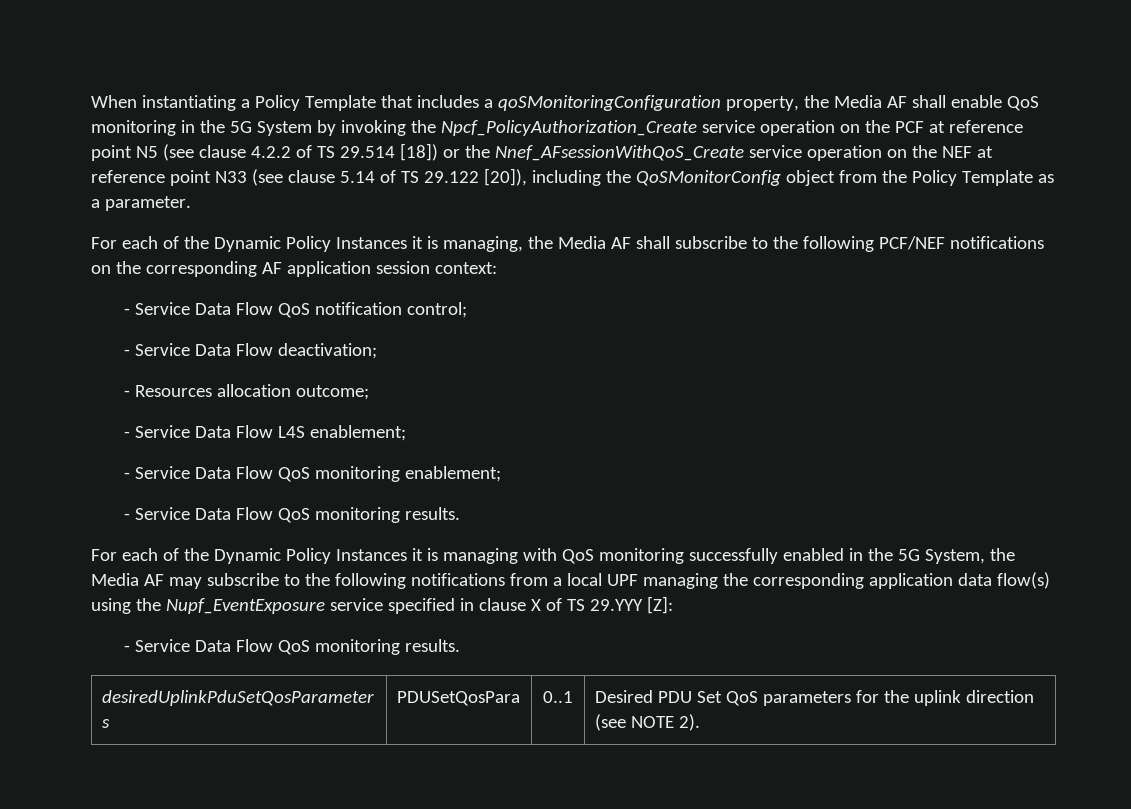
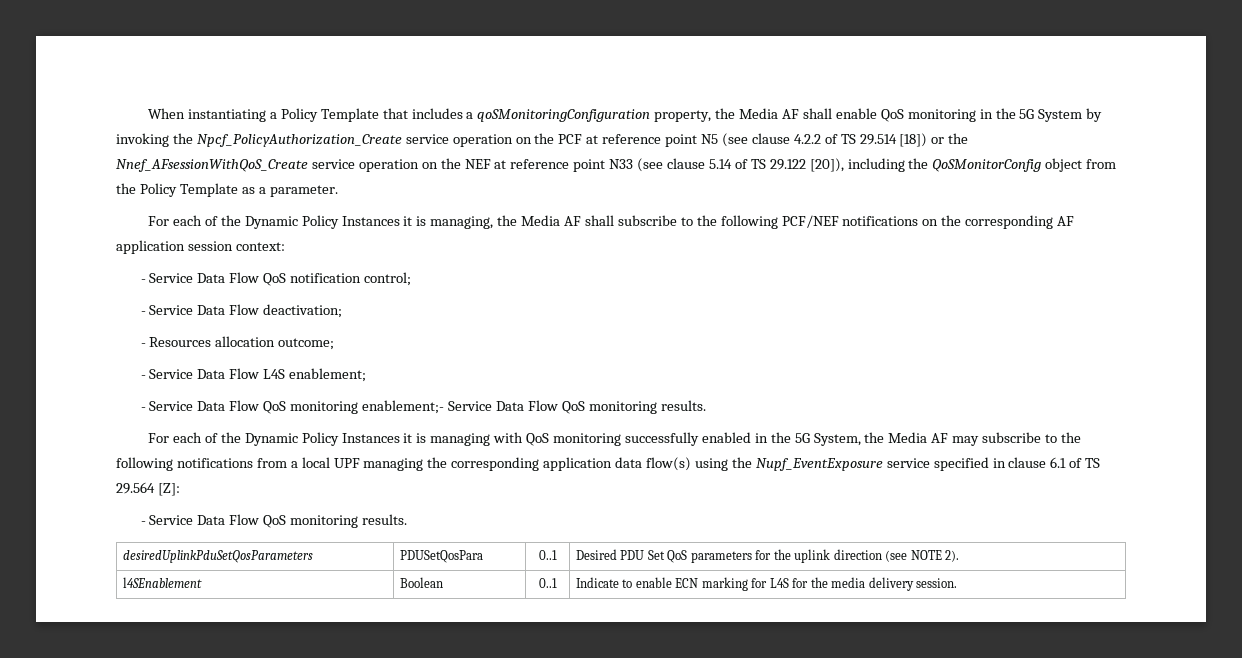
[405,466,502,482] [124,513,131,520] enablement; // - -> [362,400,445,414] enablement;-
[530,598,643,611] X of TS 29.YYY -> [1050,457,1101,468] [116,482,155,494] 6.1 of TS 29.564
(700, 722) none -> [122,577,202,588] [399,577,443,588] [538,578,557,588] [575,577,958,591] // l4SEnablement | Boolean | 0..1 | Indicate to enable ECN marking for L4S for the media delivery session.

